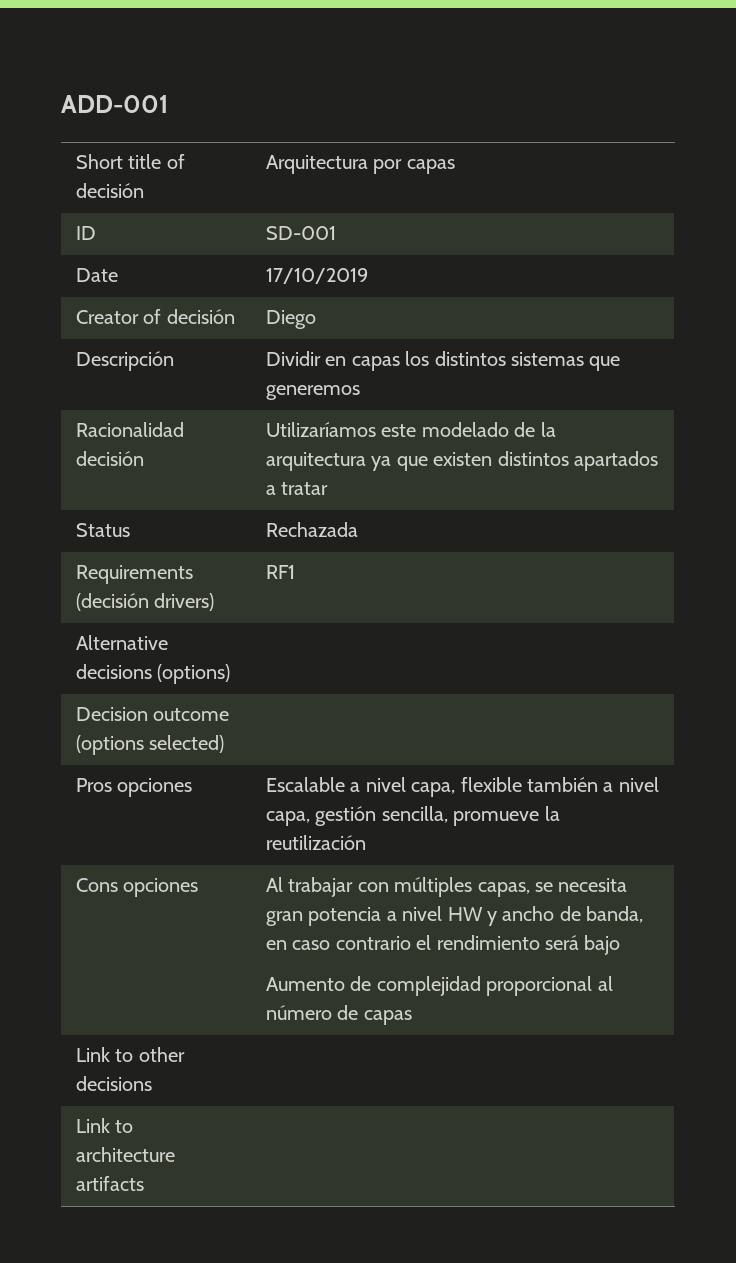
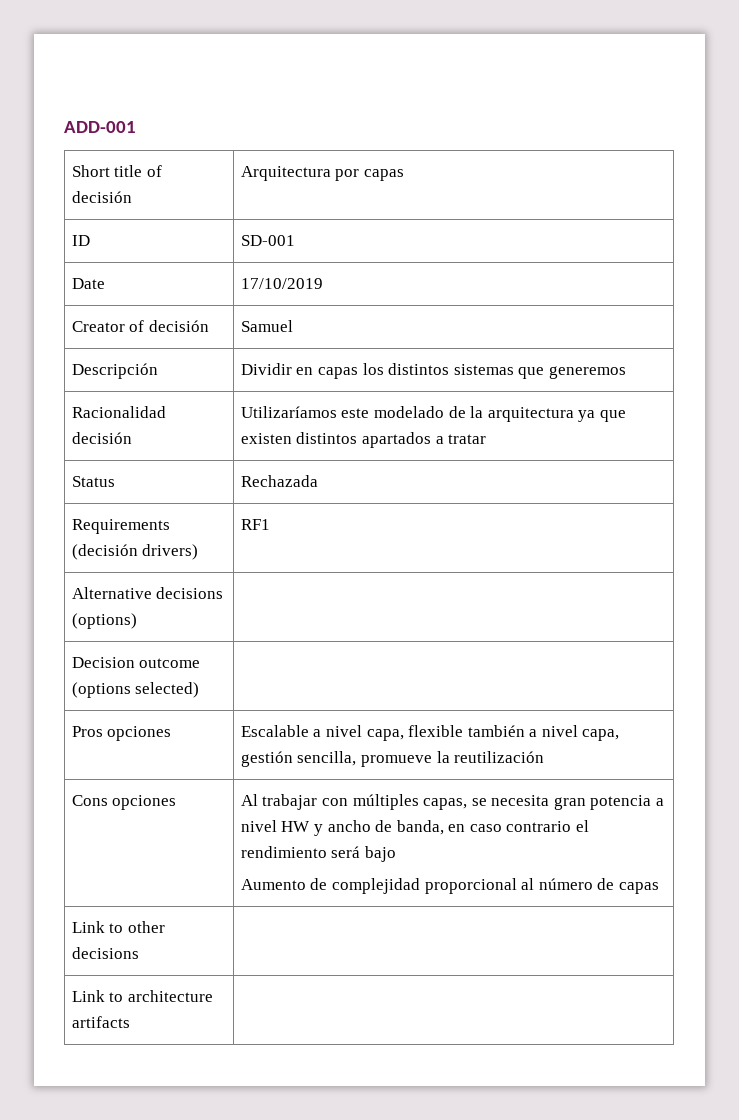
[266,310,317,329] Diego -> [240,320,293,332] Samuel

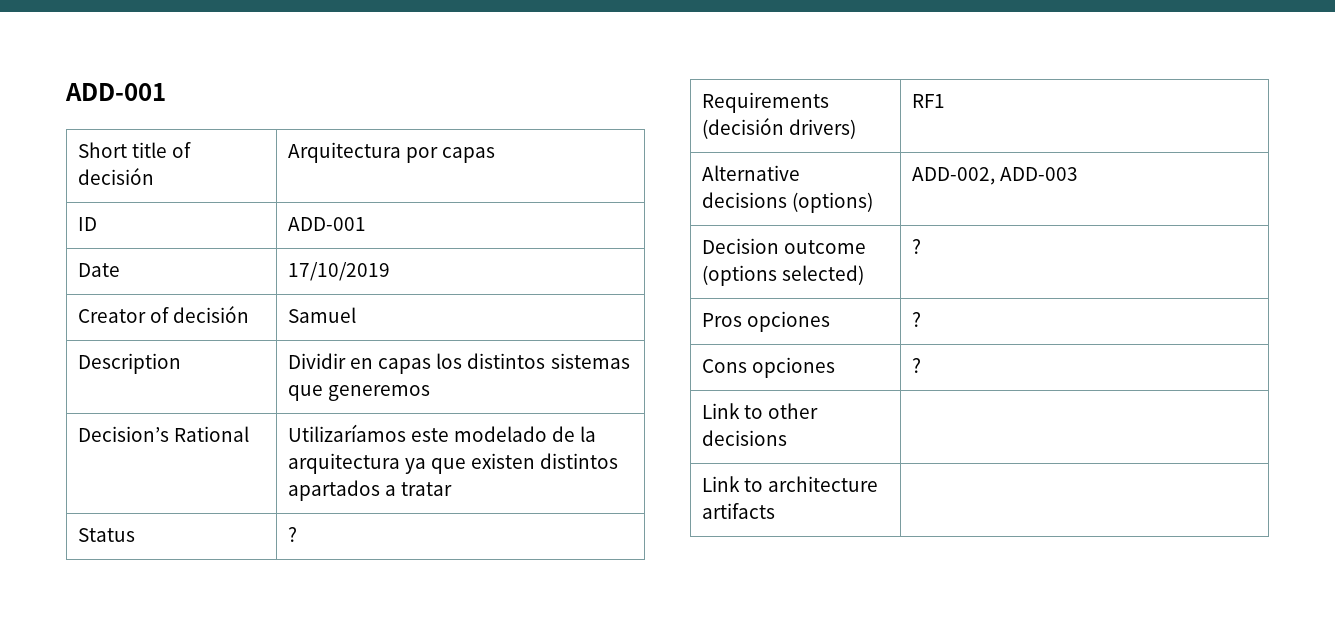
[240,235,295,246] SD-001 -> [287,217,366,231] ADD-001
[71,363,158,379] Descripción -> [77,353,181,374] Description
[71,406,166,418] [71,432,132,444] Racionalidad decisión -> [77,426,250,442] Decision’s Rational
[240,475,318,487] Rechazada -> [287,527,297,542] ?
(137, 621) none -> [911,167,1079,185] ADD-002, ADD-003
(200, 690) none -> [911,239,921,254] ?
[240,725,620,741] [240,751,545,767] [71,795,177,810] [240,794,665,810] [240,820,590,836] [240,846,396,862] [240,878,659,894] Escalable a nivel capa, flexible también a nivel capa, gestión sencilla, promueve la reutilización // Cons opciones | Al trabajar con múltiples capas, se necesita gran potencia a nivel HW y ancho de banda, en caso contrario el rendimiento será bajo // Aumento de complejidad proporcional al número de capas -> [911,312,921,327] [701,357,836,378] [911,358,921,373] ? // Cons opciones | ?

